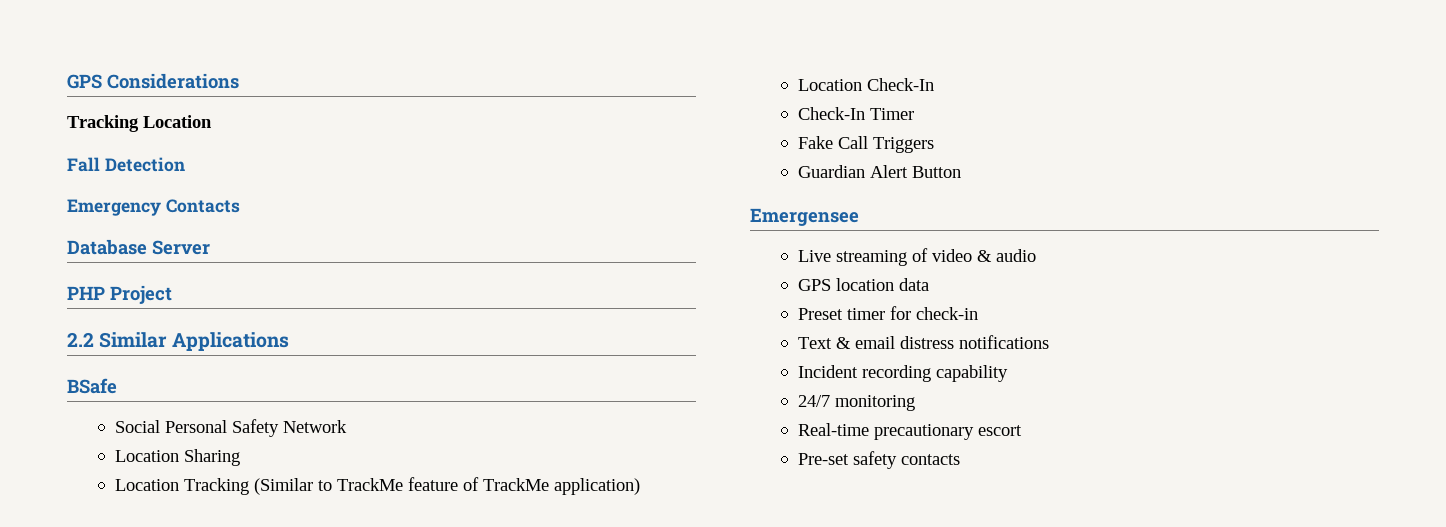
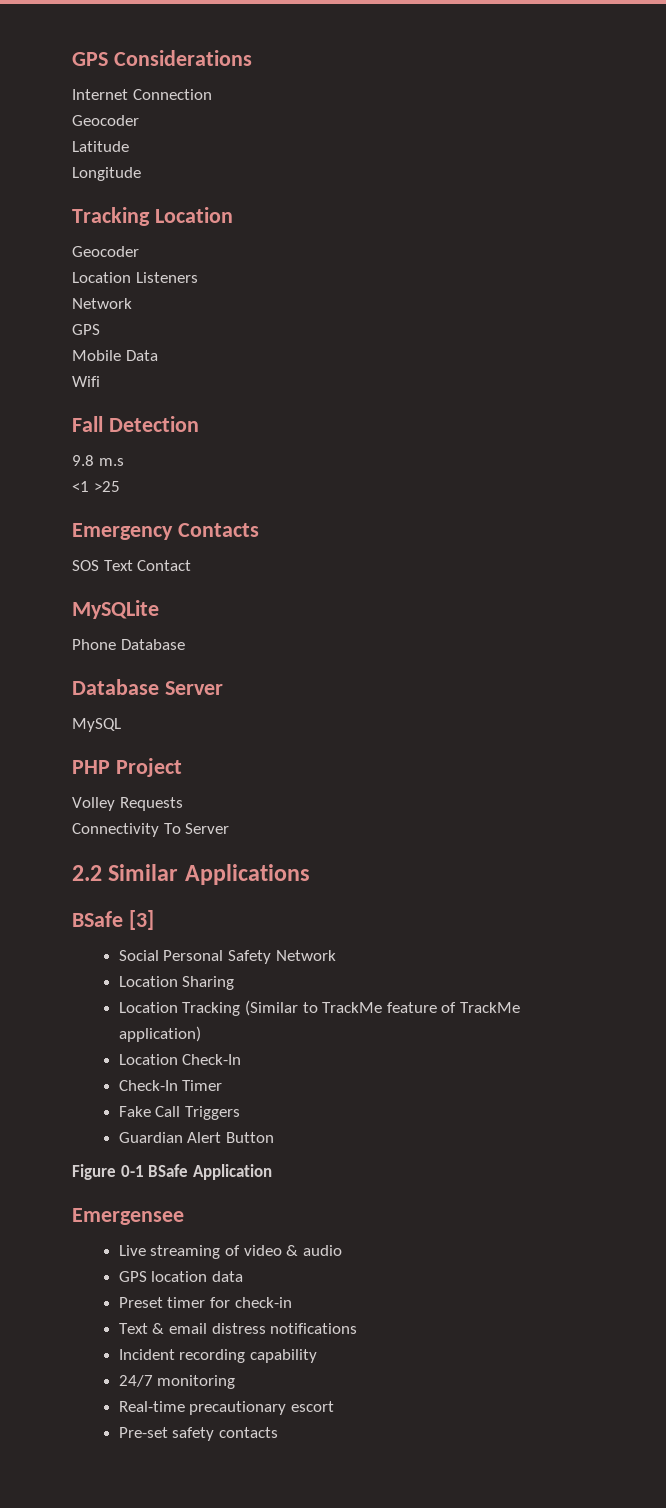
[67,115,212,132] [67,157,185,172] [67,199,240,216] Tracking Location // Fall Detection // Emergency Contacts -> [72,89,212,100] [72,115,139,126] [72,141,129,152] [72,167,141,181] [72,207,233,226] [72,246,139,257] [72,272,198,283] [72,298,132,309] [72,324,100,335] [72,350,158,361] [72,376,100,387] [72,416,199,432] [72,455,124,466] [72,481,120,492] [72,523,259,540] [72,560,192,571] [72,600,159,619] [72,639,185,650] Internet Connection // Geocoder // Latitude // Longitude // Tracking Location // Geocoder // Location Listeners // Network // GPS // Mobile Data // Wifi // Fall Detection // 9.8 m.s // <1 >25 // Emergency Contacts // SOS Text Contact // MySQLite // Phone Database
(210, 247) none -> [72,718,121,732] // MySQL
(172, 294) none -> [72,797,183,811] [72,823,230,837] // Volley Requests // Connectivity To Server
(117, 386) none -> [128,910,154,930] [3]
(961, 172) none -> [72,1164,272,1180] // Figure 0-1 BSafe Application

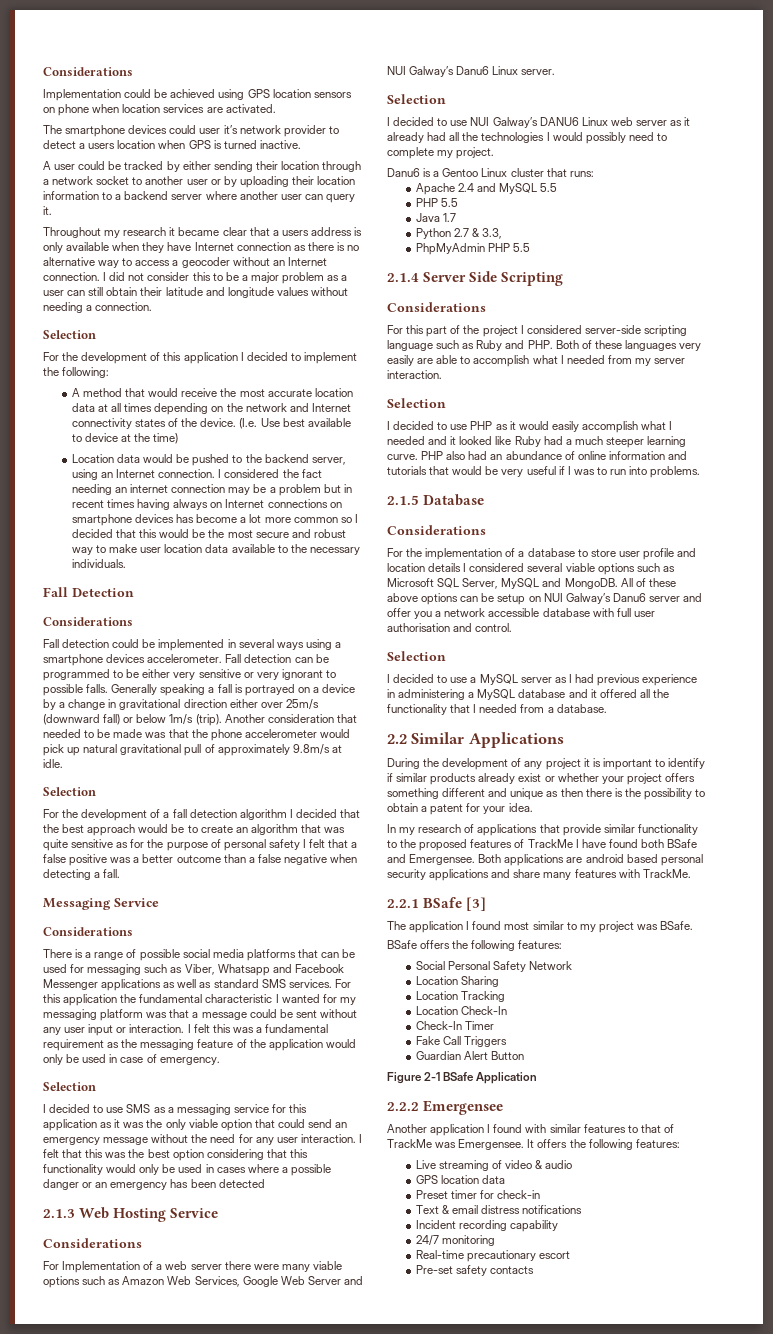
[72,50,252,66] [72,89,212,100] [72,115,139,126] [72,141,129,152] [72,167,141,181] [72,207,233,226] [72,246,139,257] [72,272,198,283] [72,298,132,309] [72,324,100,335] [72,350,158,361] [72,376,100,387] [72,416,199,432] [72,455,124,466] [72,481,120,492] [72,523,259,540] [72,560,192,571] [72,600,159,619] [72,639,185,650] [72,679,223,695] [72,718,121,732] [72,758,182,777] [72,797,183,811] [72,823,230,837] [72,864,310,885] [72,910,154,930] GPS Considerations // Internet Connection // Geocoder // Latitude // Longitude // Tracking Location // Geocoder // Location Listeners // Network // GPS // Mobile Data // Wifi // Fall Detection // 9.8 m.s // <1 >25 // Emergency Contacts // SOS Text Contact // MySQLite // Phone Database // Database Server // MySQL // PHP Project // Volley Requests // Connectivity To Server // 2.2 Similar Applications // BSafe [3] -> [43,67,133,76] [43,89,352,101] [43,104,276,116] [43,125,339,137] [43,140,301,149] [43,161,362,172] [43,176,356,188] [43,191,355,203] [43,206,52,215] [43,227,363,238] [43,242,360,253] [43,257,327,268] [43,272,348,284] [43,287,348,298] [43,302,153,313] [43,330,96,339] [43,352,357,364] [43,367,110,378] [71,388,353,397] [71,403,351,415] [71,418,351,429] [71,433,179,444] [71,454,346,466] [71,469,322,480] [71,484,352,496] [71,499,342,510] [71,514,358,526] [71,529,346,538] [71,544,360,555] [71,559,126,568] [43,587,134,597] [43,617,133,626] [43,639,341,651] [43,654,329,666] [43,669,336,681] [43,684,356,696] [43,699,319,710] [43,714,357,726] [43,729,350,741] [43,744,342,756] [43,759,63,768] [43,787,96,796] [43,809,361,821] [43,824,346,836] [43,839,358,851] [43,854,358,866] [43,869,121,880] [43,898,159,910] [43,927,133,936] [43,949,356,961] [43,964,344,976] [43,979,351,991] [43,994,356,1006] [43,1009,357,1021] [43,1024,329,1036] [43,1039,356,1051] [43,1054,220,1065] [43,1082,96,1091] [43,1104,308,1115] [43,1119,348,1131] [43,1134,362,1145] [43,1149,308,1161] [43,1164,331,1176] [43,1179,265,1190] [43,1207,219,1222] [43,1238,142,1248] [43,1261,342,1273] [43,1276,363,1288] [387,66,556,77] [387,94,446,104] [387,117,691,128] [387,132,667,144] [387,147,495,159] [387,168,594,177] [415,183,558,195] [415,198,459,207] [415,213,457,222] [415,228,503,239] [415,243,531,255] [387,271,564,286] [387,302,486,312] [387,325,687,337] [387,340,702,351] [387,355,686,367] [387,370,442,379] [387,398,446,408] [387,421,673,433] [387,436,687,448] [387,451,687,460] [387,466,701,478] [387,494,485,506] [387,525,486,535] [387,548,697,560] [387,563,675,575] [387,578,676,589] [387,593,703,605] [387,608,655,619] [387,623,513,632] [387,651,446,661] [387,674,698,686] [387,689,669,700] [387,704,607,715] [387,732,564,748] [387,758,706,770] [387,773,695,785] [387,788,706,800] [387,803,533,815] [387,824,698,836] [387,839,698,851] [387,854,703,866] [387,869,691,881] [387,897,487,911] [387,921,694,933] [387,940,563,951] Considerations // Implementation could be achieved using GPS location sensors on phone when location services are activated. // The smartphone devices could user it’s network provider to detect a users location when GPS is turned inactive. // A user could be tracked by either sending their location through a network socket to another user or by uploading their location information to a backend server where another user can query it. // Throughout my research it became clear that a users address is only available when they have Internet connection as there is no alternative way to access a geocoder without an Internet connection. I did not consider this to be a major problem as a user can still obtain their latitude and longitude values without needing a connection. // Selection // For the development of this application I decided to implement the following: // A method that would receive the most accurate location data at all times depending on the network and Internet connectivity states of the device. (I.e. Use best available to device at the time) // Location data would be pushed to the backend server, using an Internet connection. I considered the fact needing an internet connection may be a problem but in recent times having always on Internet connections on smartphone devices has become a lot more common so I decided that this would be the most secure and robust way to make user location data available to the necessary individuals. // Fall Detection // Considerations // Fall detection could be implemented in several ways using a smartphone devices accelerometer. Fall detection can be programmed to be either very sensitive or very ignorant to possible falls. Generally speaking a fall is portrayed on a device by a change in gravitational direction either over 25m/s (downward fall) or below 1m/s (trip). Another consideration that needed to be made was that the phone accelerometer would pick up natural gravitational pull of approximately 9.8m/s at idle. // Selection // For the development of a fall detection algorithm I decided that the best approach would be to create an algorithm that was quite sensitive as for the purpose of personal safety I felt that a false positive was a better outcome than a false negative when detecting a fall. // Messaging Service // Considerations // There is a range of possible social media platforms that can be used for messaging such as Viber, Whatsapp and Facebook Messenger applications as well as standard SMS services. For this application the fundamental characteristic I wanted for my messaging platform was that a message could be sent without any user input or interaction. I felt this was a fundamental requirement as the messaging feature of the application would only be used in case of emergency. // Selection // I decided to use SMS as a messaging service for this application as it was the only viable option that could send an emergency message without the need for any user interaction. I felt that this was the best option considering that this functionality would only be used in cases where a possible danger or an emergency has been detected // 2.1.3 Web Hosting Service // Considerations // For Implementation of a web server there were many viable options such as Amazon Web Services, Google Web Server and NUI Galway’s Danu6 Linux server. // Selection // I decided to use NUI Galway’s DANU6 Linux web server as it already had all the technologies I would possibly need to complete my project. // Danu6 is a Gentoo Linux cluster that runs: // Apache 2.4 and MySQL 5.5 // PHP 5.5 // Java 1.7 // Python 2.7 & 3.3, // PhpMyAdmin PHP 5.5 // 2.1.4 Server Side Scripting // Considerations // For this part of the project I considered server-side scripting language such as Ruby and PHP. Both of these languages very easily are able to accomplish what I needed from my server interaction. // Selection // I decided to use PHP as it would easily accomplish what I needed and it looked like Ruby had a much steeper learning curve. PHP also had an abundance of online information and tutorials that would be very useful if I was to run into problems. // 2.1.5 Database // Considerations // For the implementation of a database to store user profile and location details I considered several viable options such as Microsoft SQL Server, MySQL and MongoDB. All of these above options can be setup on NUI Galway’s Danu6 server and offer you a network accessible database with full user authorisation and control. // Selection // I decided to use a MySQL server as I had previous experience in administering a MySQL database and it offered all the functionality that I needed from a database. // 2.2 Similar Applications // During the development of any project it is important to identify if similar products already exist or whether your project offers something different and unique as then there is the possibility to obtain a patent for your idea. // In my research of applications that provide similar functionality to the proposed features of TrackMe I have found both BSafe and Emergensee. Both applications are android based personal security applications and share many features with TrackMe. // 2.2.1 BSafe [3] // The application I found most similar to my project was BSafe. // BSafe offers the following features:
[245,1000,520,1016] [118,1026,201,1042] (Similar to TrackMe feature of TrackMe application) -> (506, 996) none
[120,1165,144,1177] 0-1 -> [424,1072,441,1081] 2-1
(272, 1172) none -> [387,1102,419,1111] 2.2.2
(184, 1216) none -> [387,1124,674,1136] [387,1139,680,1150] // Another application I found with similar features to that of TrackMe was Emergensee. It offers the following features:

